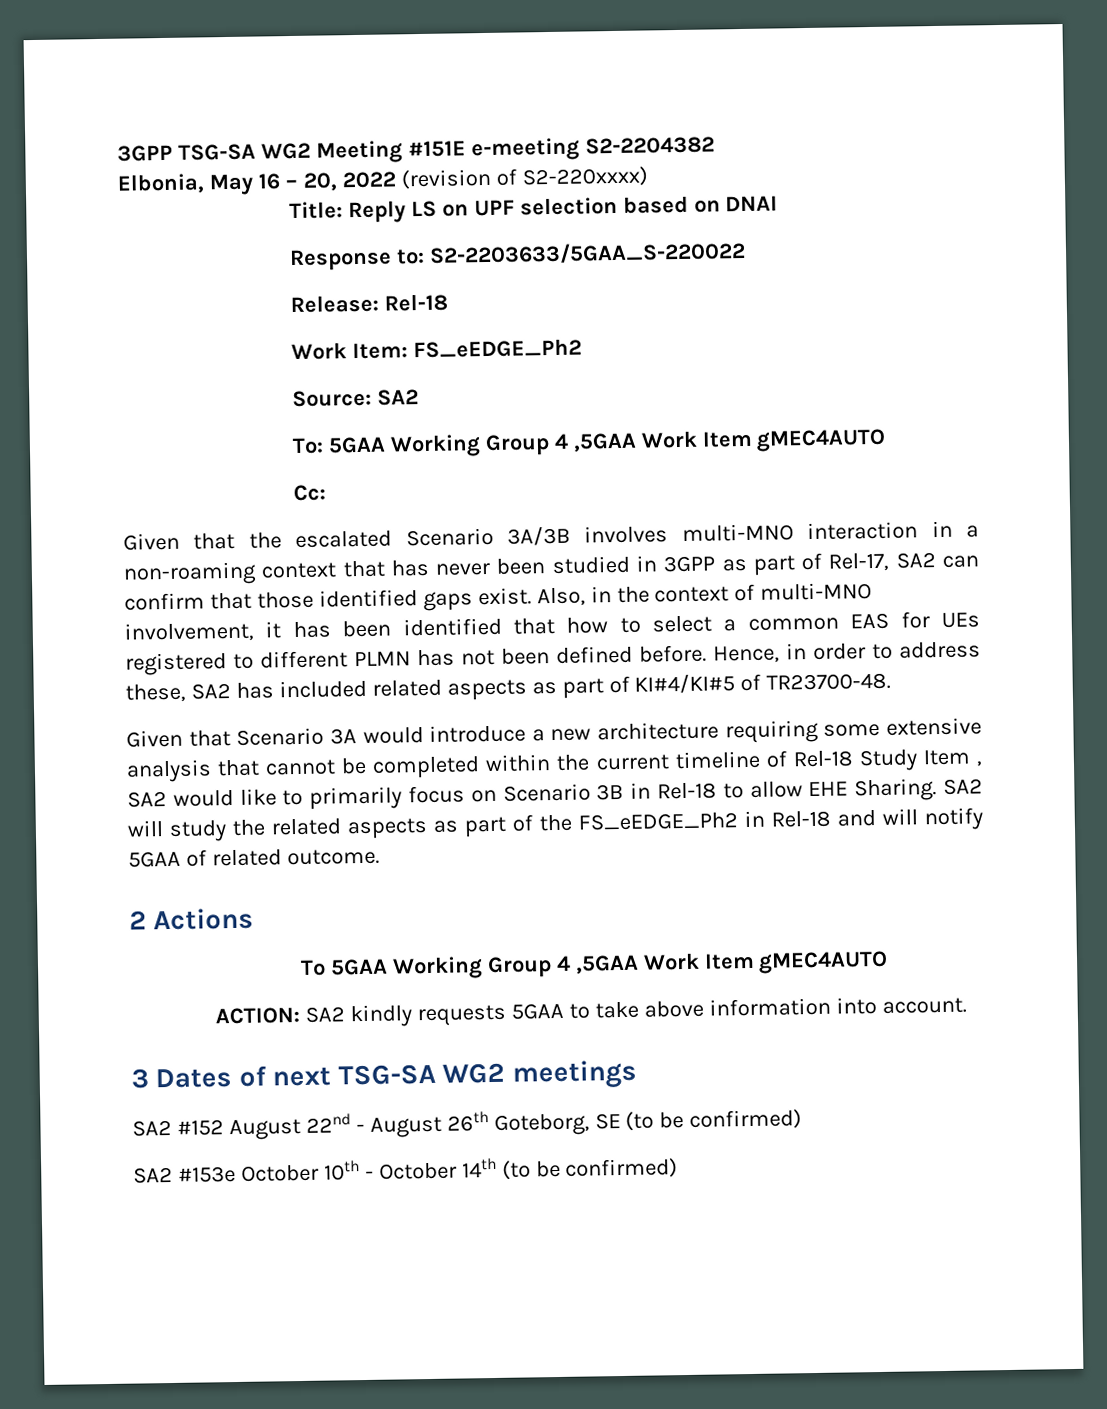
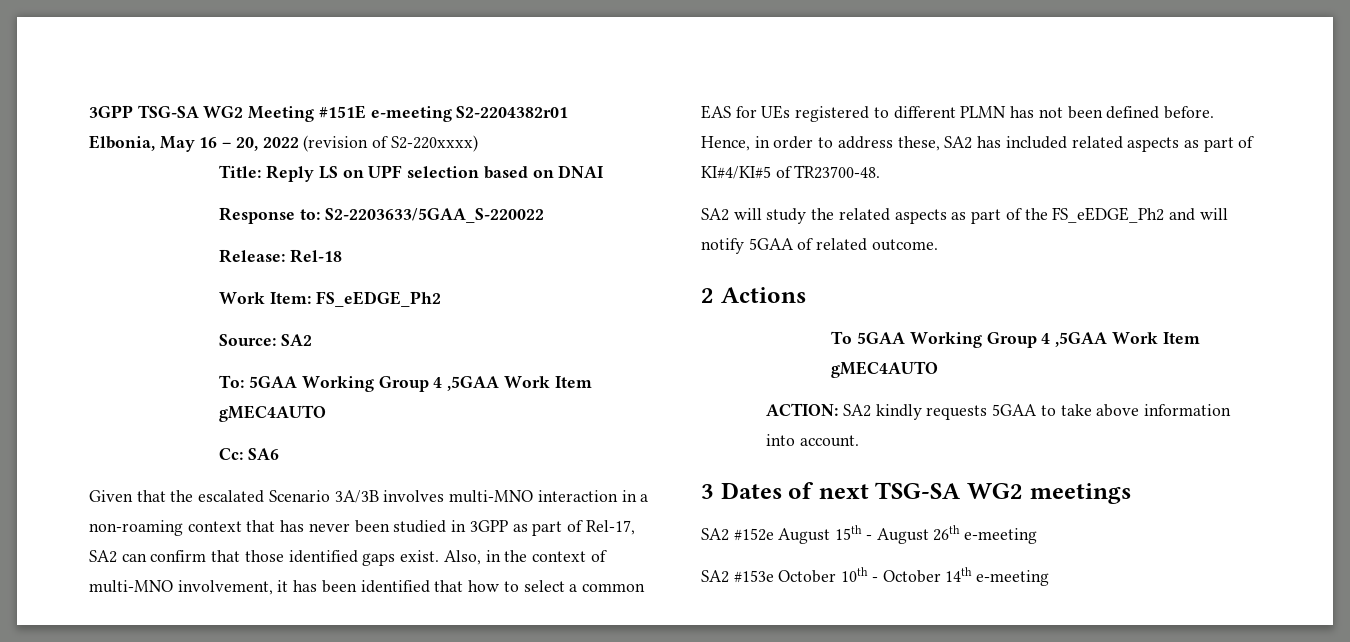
[584,136,715,155] S2-2204382 -> [456,106,569,118] S2-2204382r01
(326, 493) none -> [248,448,280,460] SA6
[126,717,982,748] [126,749,984,783] [127,778,938,810] Given that Scenario 3A would introduce a new architecture requiring some extensive analysis that cannot be completed within the current timeline of Rel-18 Study Item , SA2 would like to primarily focus on Scenario 3B in Rel-18 to allow EHE Sharing. -> (881, 172) none
[744,810,831,828] in Rel-18 -> (1165, 215) none
[176,1109,803,1141] #152 August 22nd - August 26th Goteborg, SE (to be confirmed) -> [733,525,1038,544] #152e August 15th - August 26th e-meeting
[501,1158,679,1180] (to be confirmed) -> [976,570,1050,586] e-meeting

